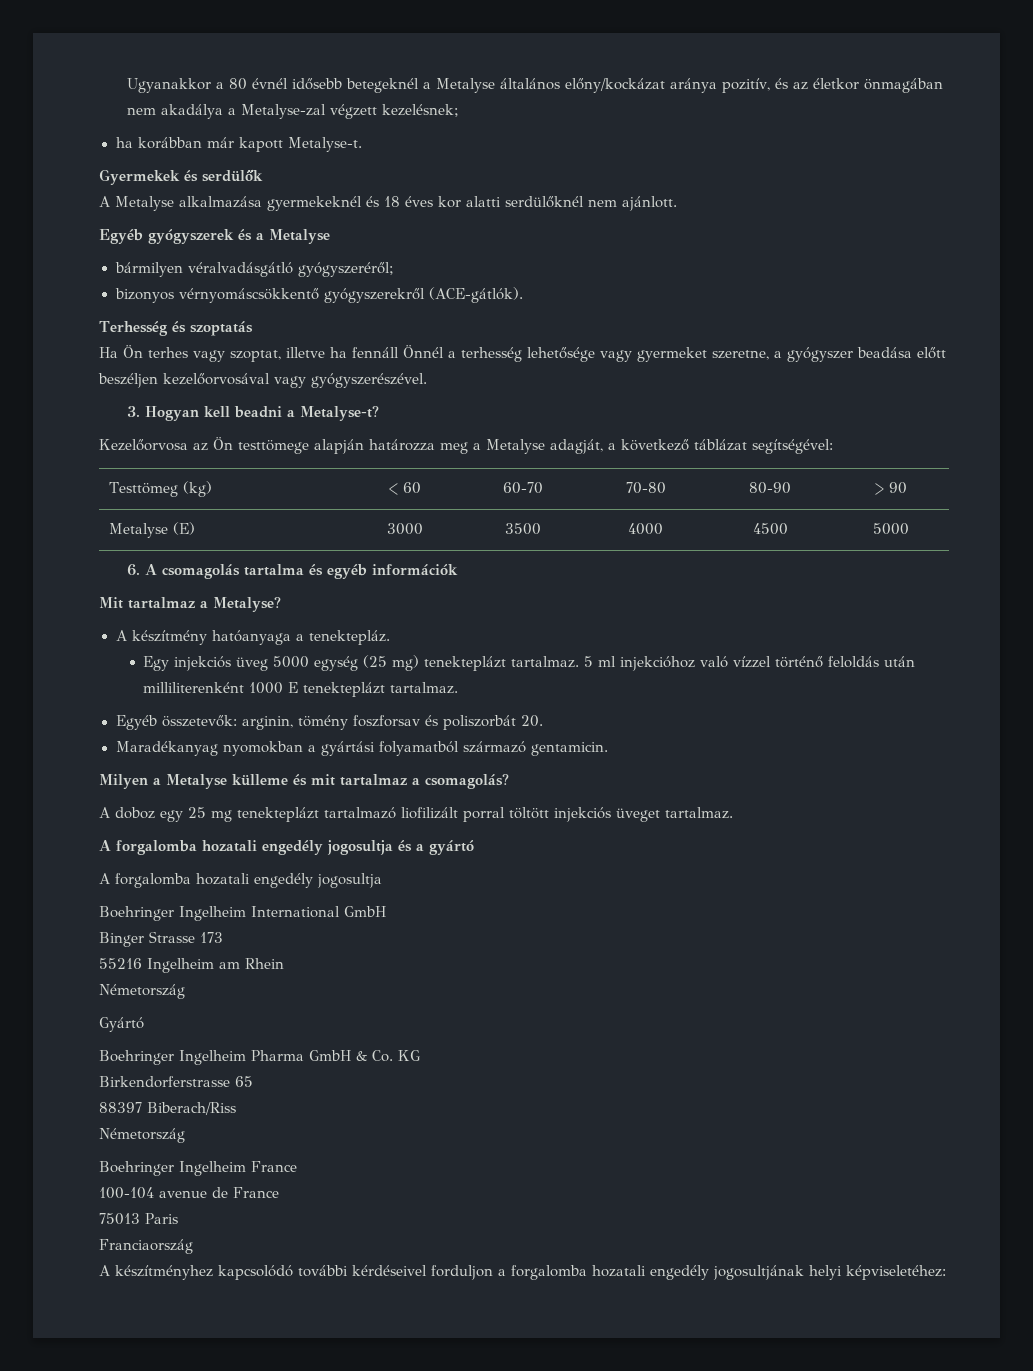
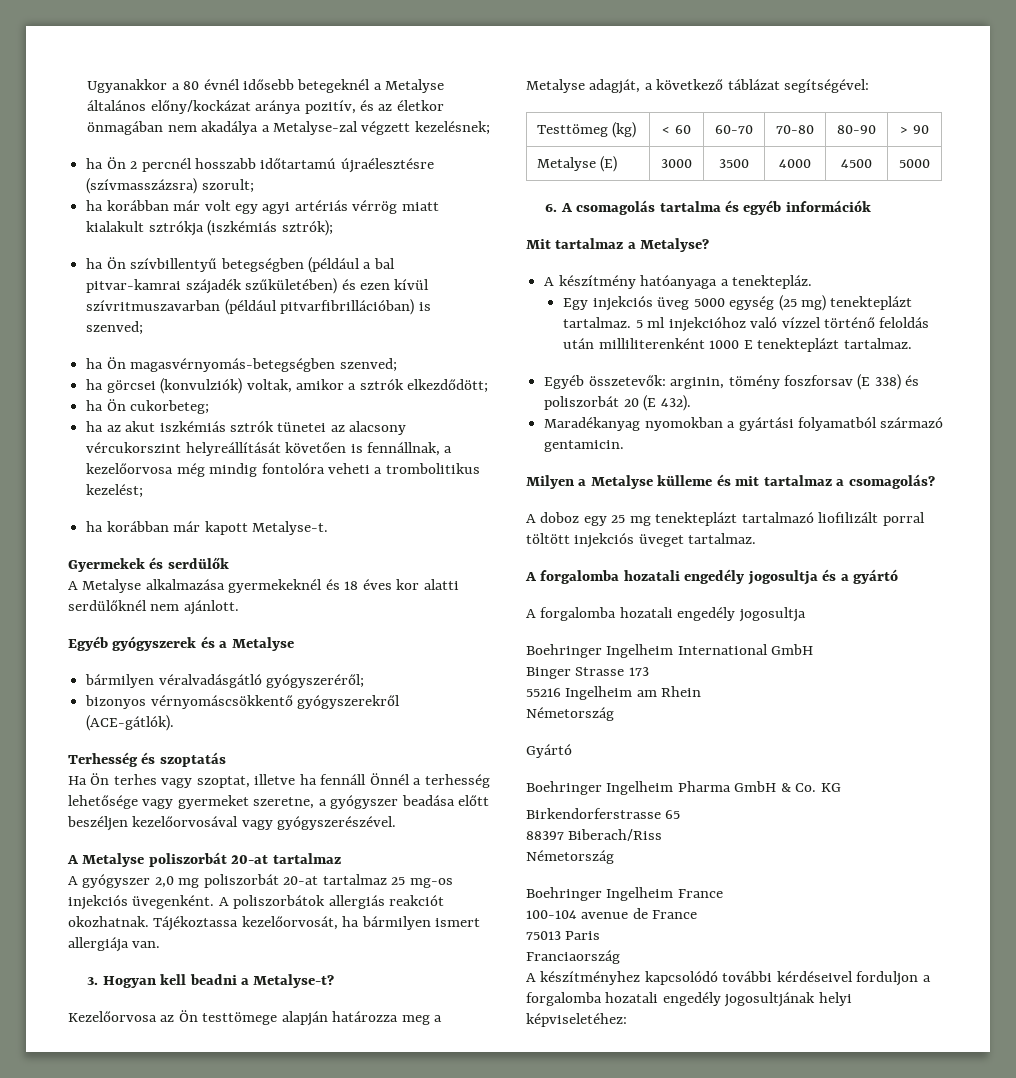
(459, 110) none -> [86,157,434,173] [86,178,254,194] [86,200,439,214] [86,220,333,236] [86,257,395,273] [86,278,430,294] [86,299,431,315] [86,321,144,335] [86,357,397,372] [86,378,489,394] [86,399,210,414] [86,421,407,435] [86,442,453,456] [86,463,480,477] [86,484,144,498] // ha Ön 2 percnél hosszabb időtartamú újraélesztésre (szívmasszázsra) szorult; // ha korábban már volt egy agyi artériás vérrög miatt kialakult sztrókja (iszkémiás sztrók); // ha Ön szívbillentyű betegségben (például a bal pitvar-kamrai szájadék szűkületében) és ezen kívül szívritmuszavarban (például pitvarfibrillációban) is szenved; // ha Ön magasvérnyomás-betegségben szenved; // ha görcsei (konvulziók) voltak, amikor a sztrók elkezdődött; // ha Ön cukorbeteg; // ha az akut iszkémiás sztrók tünetei az alacsony vércukorszint helyreállítását követően is fennállnak, a kezelőorvosa még mindig fontolóra veheti a trombolitikus kezelést;
(427, 380) none -> [67,852,341,867] [68,874,453,888] [68,895,445,910] [68,916,481,931] [68,937,161,952] // A Metalyse poliszorbát 20-at tartalmaz // A gyógyszer 2,0 mg poliszorbát 20-at tartalmaz 25 mg-os injekciós üvegenként. A poliszorbátok allergiás reakciót okozhatnak. Tájékoztassa kezelőorvosát, ha bármilyen ismert allergiája van.
[424,715,543,730] és poliszorbát 20. -> [857,374,920,390] [544,395,691,411] (E 338) és poliszorbát 20 (E 432).

